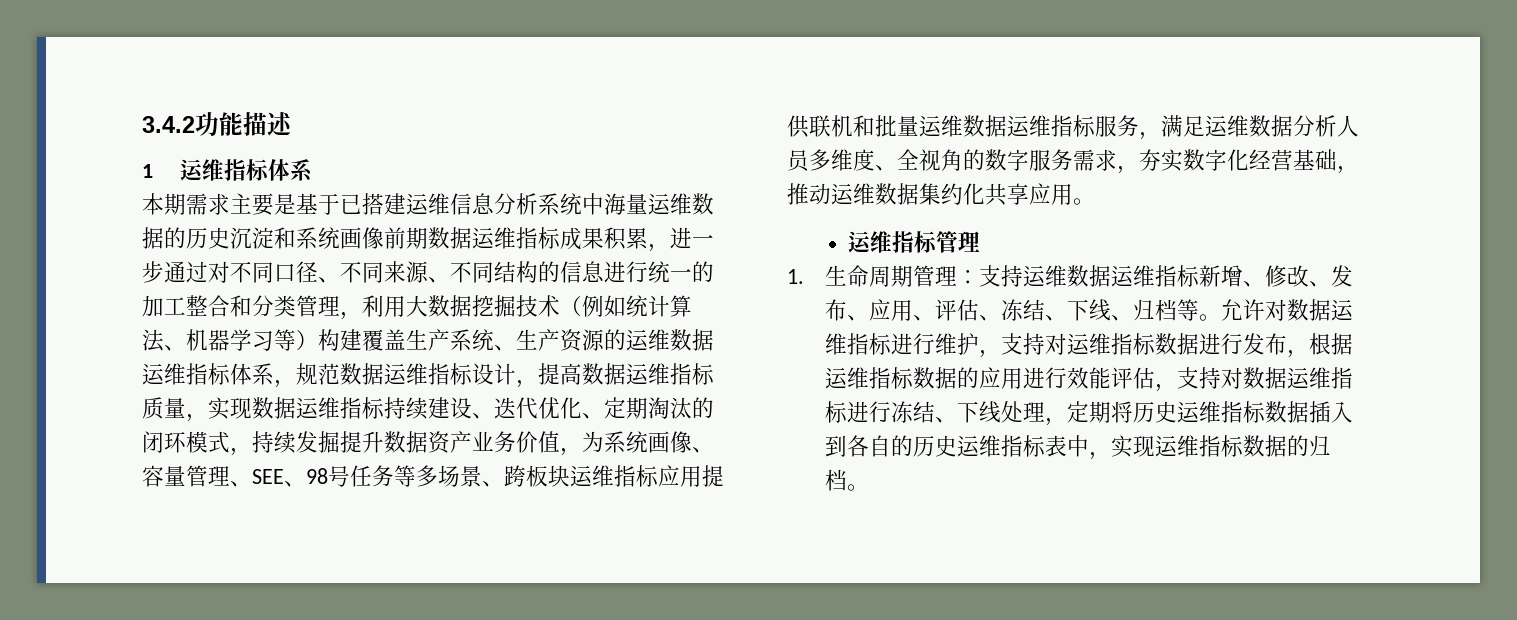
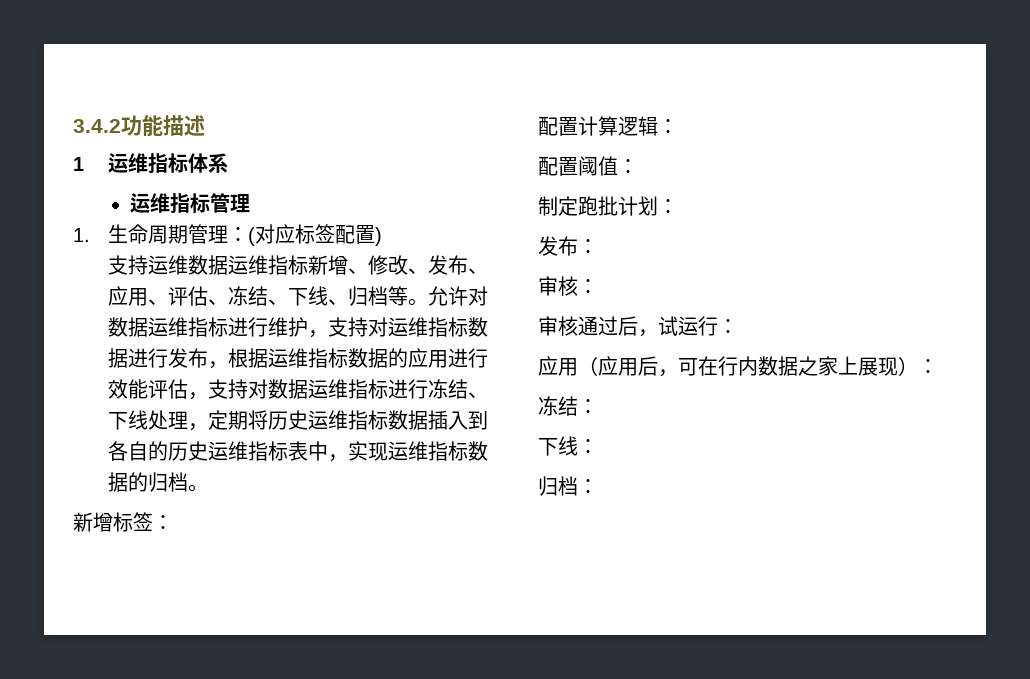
[142,193,714,216] [142,227,714,252] [142,261,714,283] [142,295,692,320] [142,329,714,352] [142,363,715,388] [142,397,714,422] [142,431,714,456] [142,465,724,487] [787,115,1359,140] [787,149,1359,174] [787,183,1095,206] // 本期需求主要是基于已搭建运维信息分析系统中海量运维数据的历史沉淀和系统画像前期数据运维指标成果积累，进一步通过对不同口径、不同来源、不同结构的信息进行统一的加工整合和分类管理，利用大数据挖掘技术（例如统计算法、机器学习等）构建覆盖生产系统、生产资源的运维数据运维指标体系，规范数据运维指标设计，提高数据运维指标质量，实现数据运维指标持续建设、迭代优化、定期淘汰的闭环模式，持续发掘提升数据资产业务价值，为系统画像、容量管理、SEE、98号任务等多场景、跨板块运维指标应用提供联机和批量运维数据运维指标服务，满足运维数据分析人员多维度、全视角的数字服务需求，夯实数字化经营基础，推动运维数据集约化共享应用。 -> (228, 163) none
(979, 277) none -> [247,224,382,246] (对应标签配置) //
(869, 487) none -> [73,512,173,532] [538,116,678,136] [538,156,638,176] [538,196,678,216] [538,236,598,256] [538,276,598,296] [538,316,738,337] [538,356,938,377] [538,396,598,416] [538,436,598,456] [538,476,598,496] // 新增标签： // 配置计算逻辑： // 配置阈值： // 制定跑批计划： // 发布： // 审核： // 审核通过后，试运行： // 应用（应用后，可在行内数据之家上展现）： // 冻结： // 下线： // 归档：

